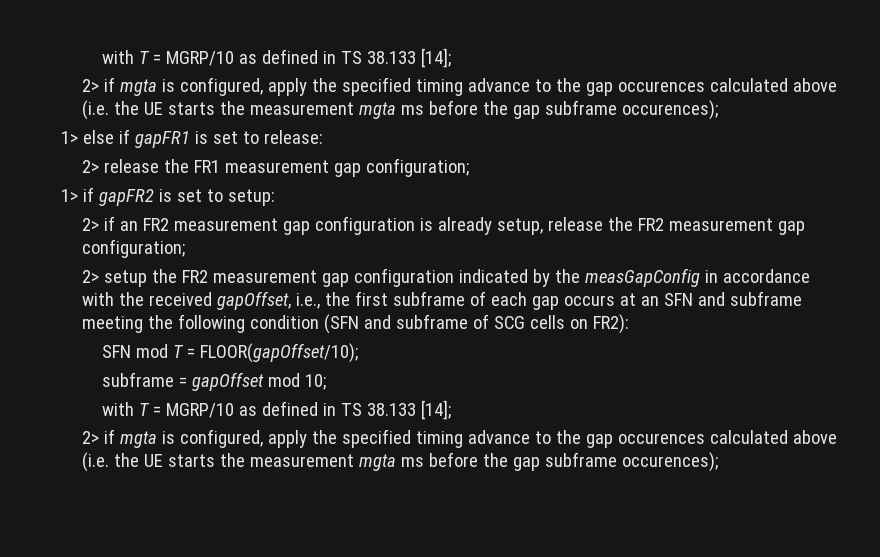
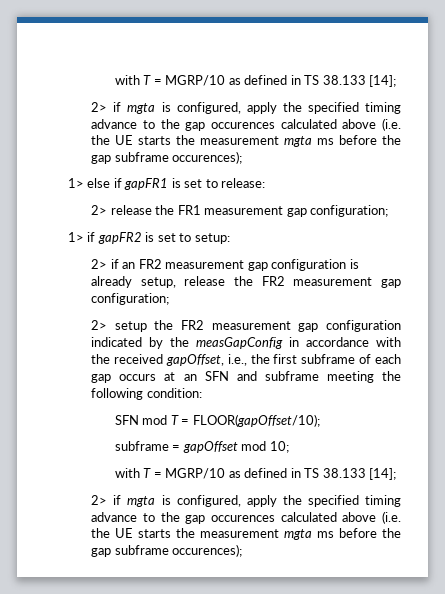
[249,314,629,334] condition (SFN and subframe of SCG cells on FR2): -> [146,388,202,398] condition:

